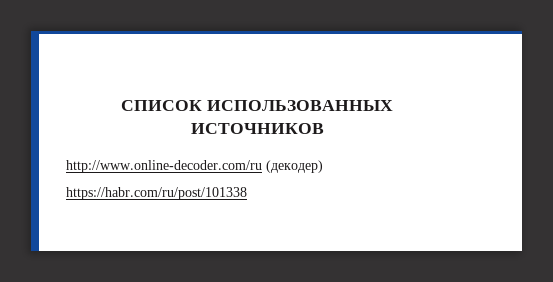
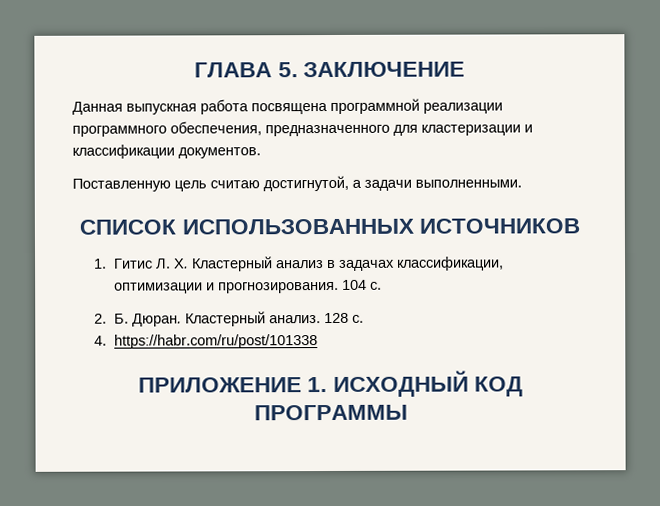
[121,100,393,111] [190,123,324,134] [66,160,323,173] [66,187,247,200] СПИСОК ИСПОЛЬЗОВАННЫХ ИСТОЧНИКОВ // http://www.online-decoder.com/ru (декодер) // https://habr.com/ru/post/101338 -> [194,61,465,78] [72,98,503,115] [72,121,533,137] [72,144,261,159] [72,175,522,192] [79,218,580,235] [93,256,505,272] [114,279,383,294] [93,311,365,327] [93,334,319,349] [138,370,523,397] [253,404,408,421] ГЛАВА 5. ЗАКЛЮЧЕНИЕ // Данная выпускная работа посвящена программной реализации программного обеспечения, предназначенного для кластеризации и классификации документов. // Поставленную цель считаю достигнутой, а задачи выполненными. // СПИСОК ИСПОЛЬЗОВАННЫХ ИСТОЧНИКОВ // 1. Гитис Л. Х. Кластерный анализ в задачах классификации, оптимизации и прогнозирования. 104 с. // 2. Б. Дюран. Кластерный анализ. 128 с. // 4. https://habr.com/ru/post/101338 // ПРИЛОЖЕНИЕ 1. ИСХОДНЫЙ КОД ПРОГРАММЫ

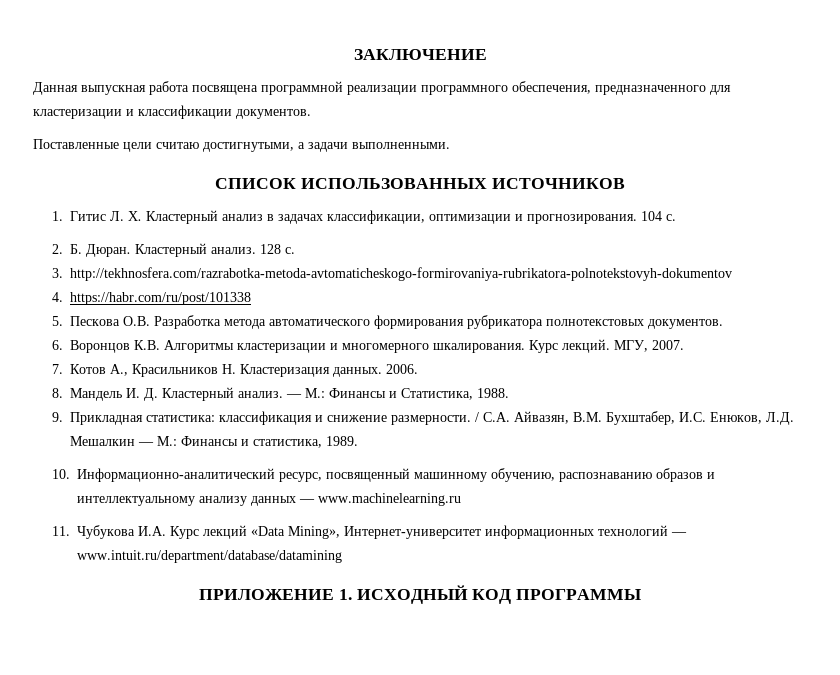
[194,62,298,78] ГЛАВА 5. -> (353, 54) none
[72,175,349,192] Поставленную цель считаю достигнутой, -> [33,139,294,152] Поставленные цели считаю достигнутыми,
[93,334,319,349] 4. https://habr.com/ru/post/101338 -> [51,267,733,281] [51,292,252,305] [51,315,724,329] [51,339,685,353] [51,364,419,377] [51,387,510,401] [51,411,795,425] [70,436,359,448] [51,468,715,482] [76,493,461,506] [51,525,687,539] [76,550,342,563] 3. http://tekhnosfera.com/razrabotka-metoda-avtomaticheskogo-formirovaniya-rubrikatora-polnotekstovyh-dokumentov // 4. https://habr.com/ru/post/101338 // 5. Пескова О.В. Разработка метода автоматического формирования рубрикатора полнотекстовых документов. // 6. Воронцов К.В. Алгоритмы кластеризации и многомерного шкалирования. Курс лекций. МГУ, 2007. // 7. Котов А., Красильников Н. Кластеризация данных. 2006. // 8. Мандель И. Д. Кластерный анализ. — М.: Финансы и Статистика, 1988. // 9. Прикладная статистика: классификация и снижение размерности. / С.А. Айвазян, В.М. Бухштабер, И.С. Енюков, Л.Д. Мешалкин — М.: Финансы и статистика, 1989. // 10. Информационно-аналитический ресурс, посвященный машинному обучению, распознаванию образов и интеллектуальному анализу данных — www.machinelearning.ru // 11. Чубукова И.А. Курс лекций «Data Mining», Интернет-университет информационных технологий — www.intuit.ru/department/database/datamining

